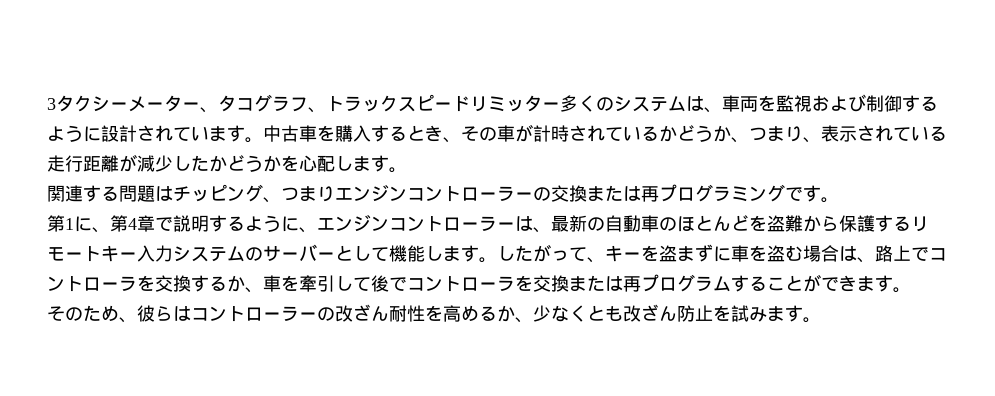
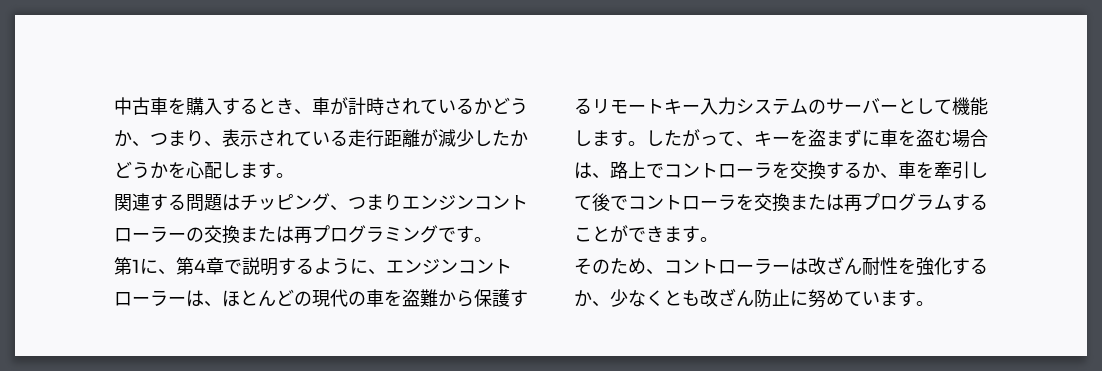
[47,94,938,113] [47,125,263,143] 3タクシーメーター、タコグラフ、トラックスピードリミッター多くのシステムは、車両を監視および制御するように設計されています。 -> (114, 106) none
[461,126,497,141] その -> (312, 112) none
[551,215,749,232] 最新の自動車のほとんど -> [222,289,384,307] ほとんどの現代の車
[137,305,335,322] 彼らはコントローラーの -> [664,258,808,275] コントローラーは
[443,305,479,322] 高め -> [916,257,970,276] 強化す
[713,305,767,322] を試み -> [790,289,880,308] に努めてい

